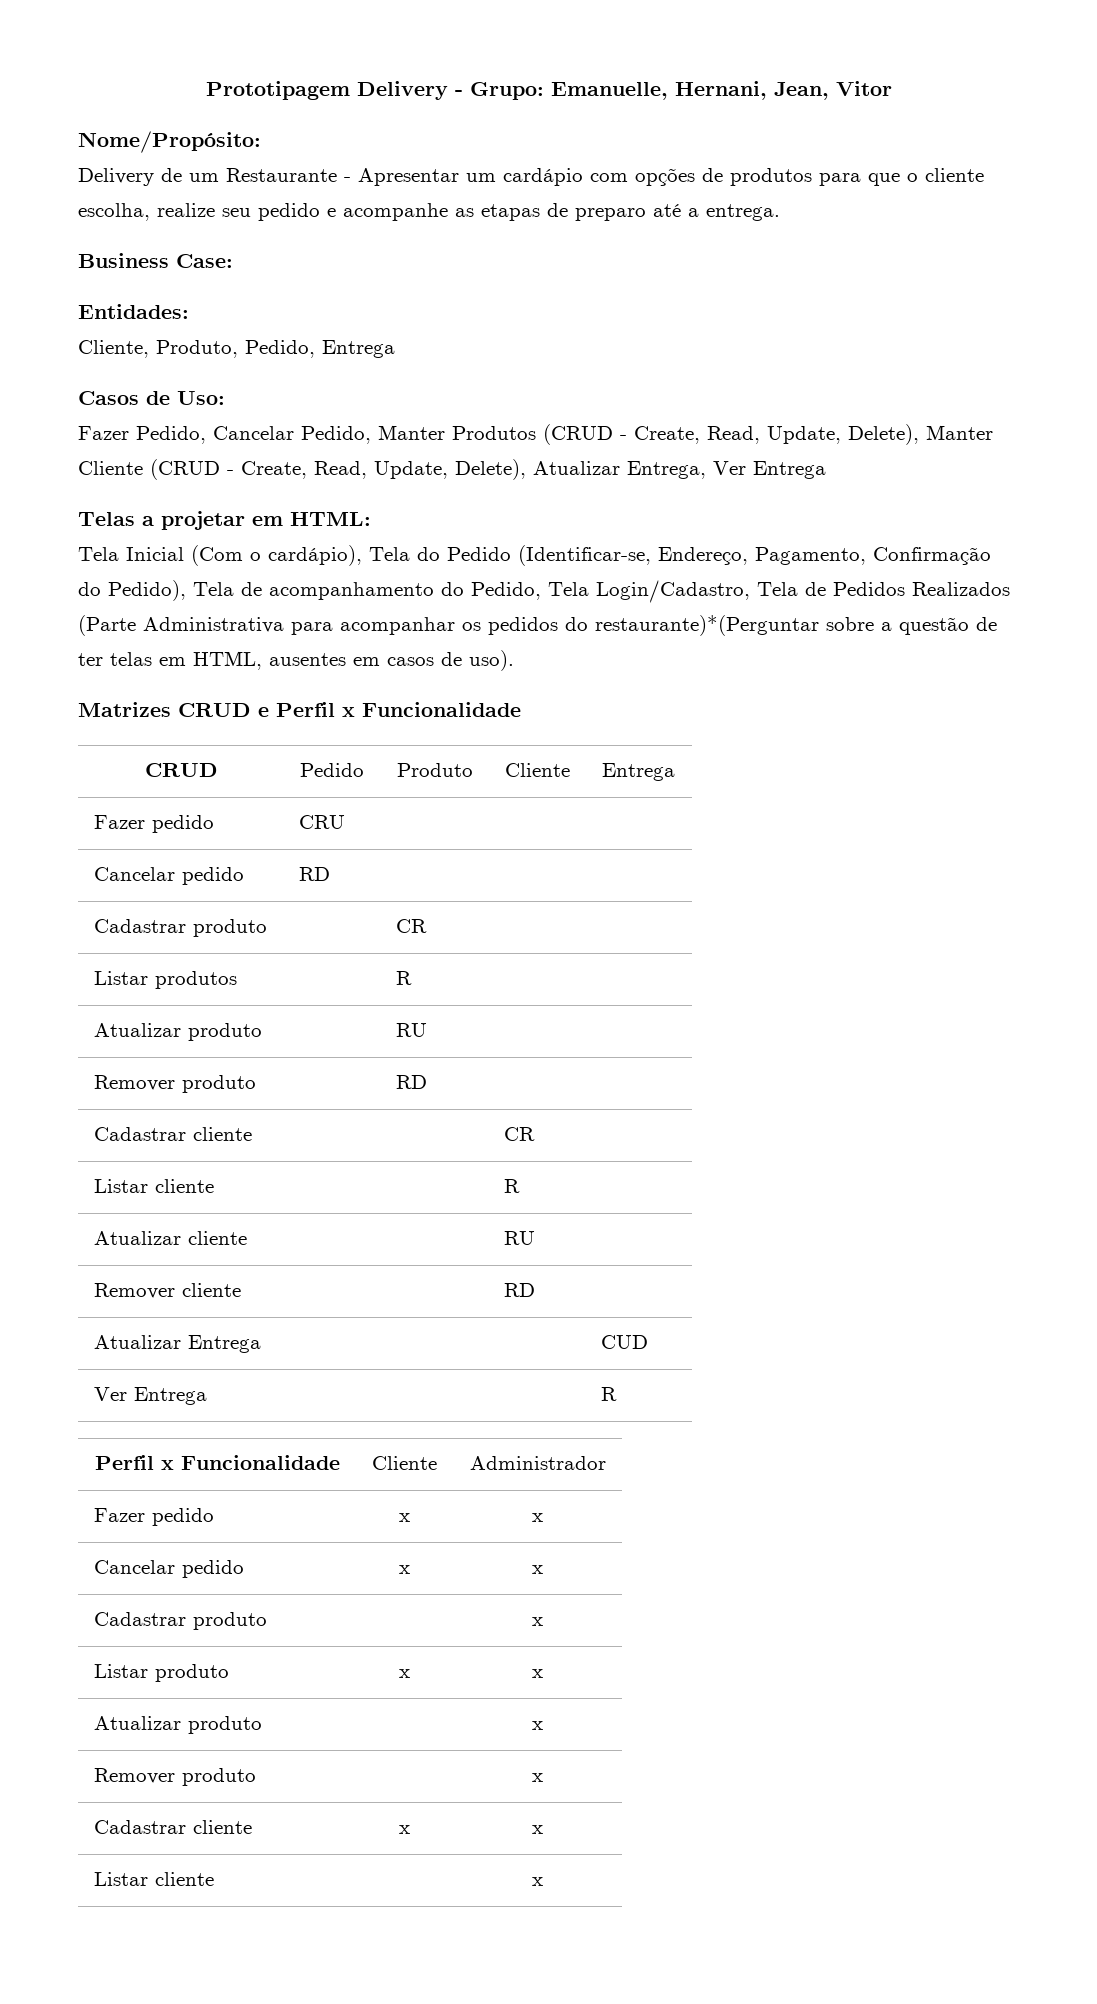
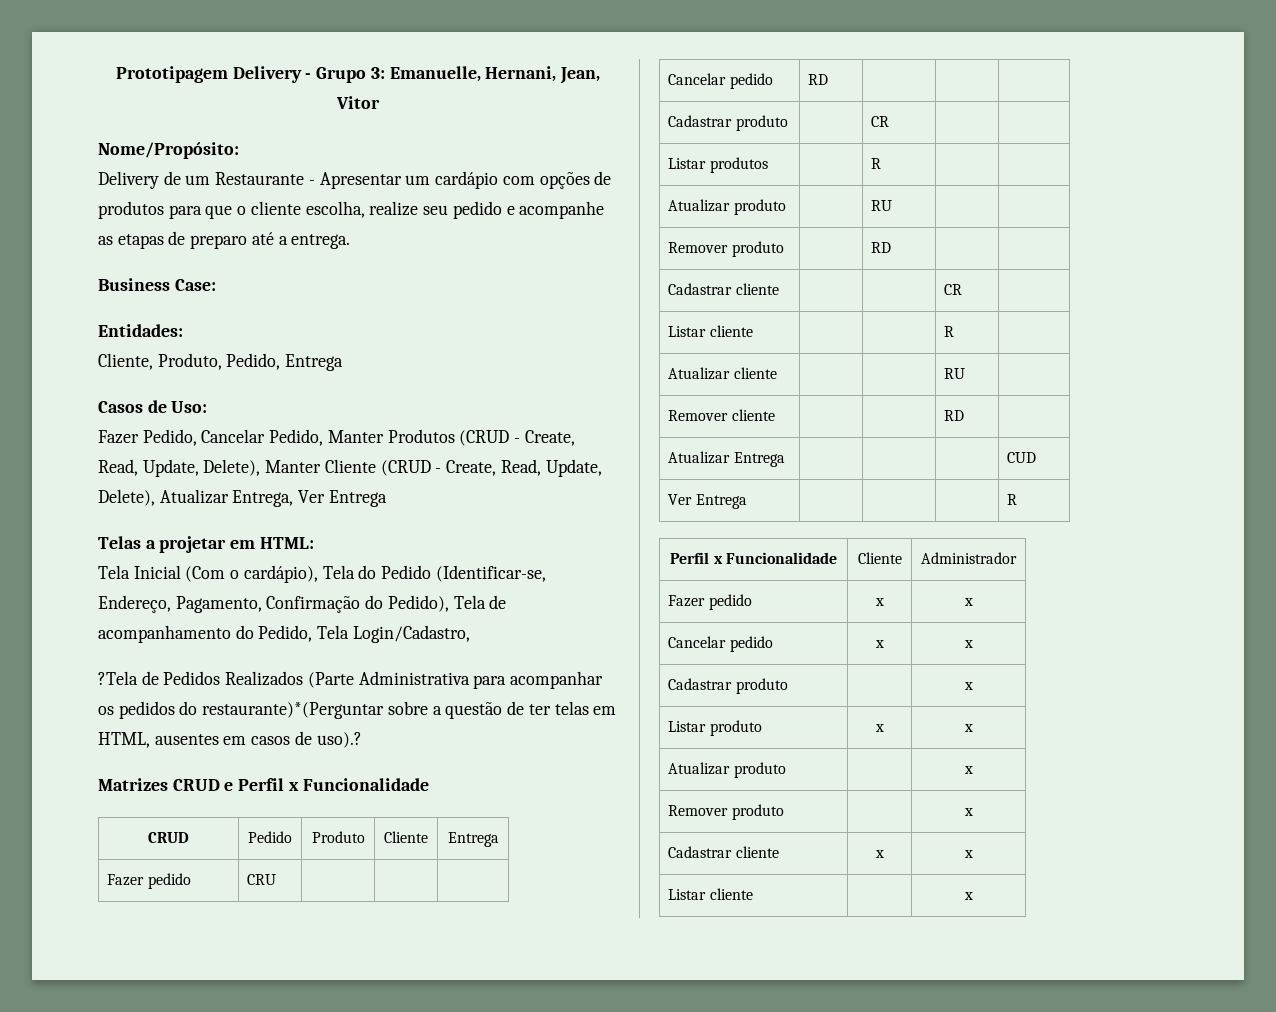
[469,82,544,100] Grupo: -> [316,67,385,83] Grupo 3:
[757,582,798,596] Tela -> [98,671,138,685] // ?Tela
[469,650,514,671] uso). -> [316,732,362,748] uso).?

